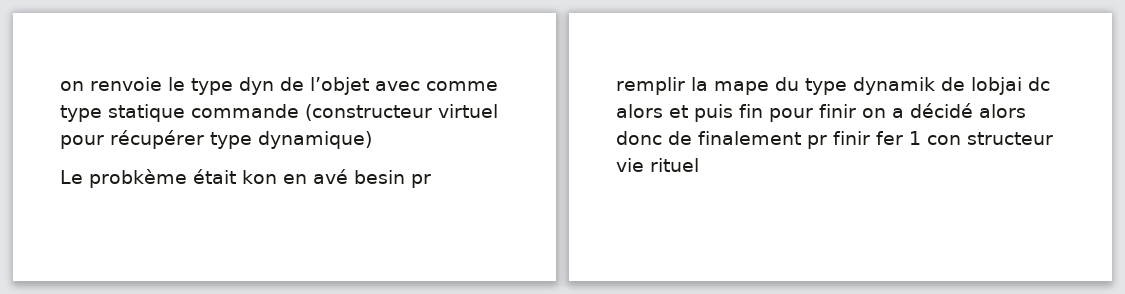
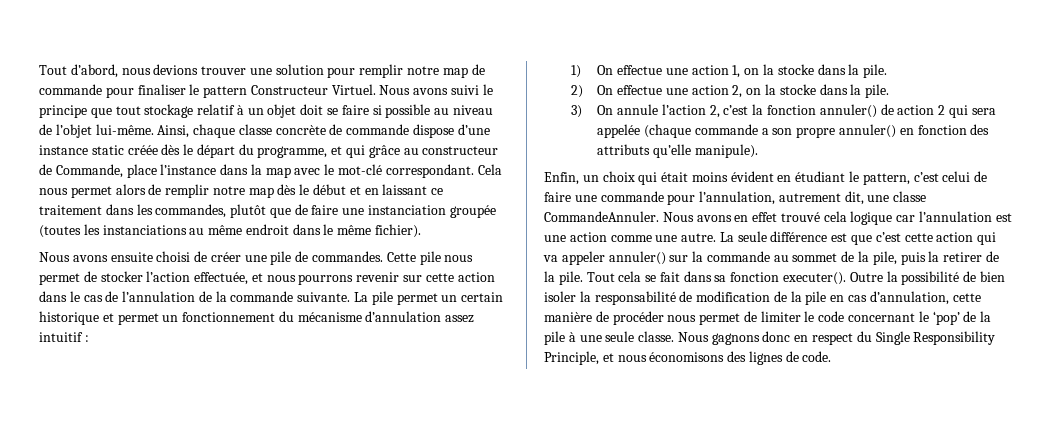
[60,77,498,95] [60,104,498,122] [60,130,372,149] [60,169,431,188] [616,77,1050,95] [616,103,1026,122] [616,131,1053,149] [616,158,699,172] on renvoie le type dyn de l’objet avec comme type statique commande (constructeur virtuel pour récupérer type dynamique) // Le probkème était kon en avé besin pr remplir la mape du type dynamik de lobjai dc alors et puis fin pour finir on a décidé alors donc de finalement pr finir fer 1 con structeur vie rituel -> [39,64,485,78] [39,84,493,98] [39,104,493,118] [39,124,490,138] [39,144,499,158] [39,164,502,178] [39,184,444,198] [39,204,496,218] [39,224,422,238] [39,251,474,265] [39,271,495,285] [39,291,504,305] [39,311,475,325] [39,332,89,342] [570,64,888,78] [570,84,890,98] [570,104,996,118] [597,124,990,138] [597,144,758,158] [544,171,988,185] [544,191,927,205] [544,211,1012,225] [544,231,997,245] [543,251,999,265] [544,271,1005,285] [544,291,981,305] [544,311,992,325] [544,331,996,345] [544,351,832,365] Tout d’abord, nous devions trouver une solution pour remplir notre map de commande pour finaliser le pattern Constructeur Virtuel. Nous avons suivi le principe que tout stockage relatif à un objet doit se faire si possible au niveau de l’objet lui-même. Ainsi, chaque classe concrète de commande dispose d’une instance static créée dès le départ du programme, et qui grâce au constructeur de Commande, place l’instance dans la map avec le mot-clé correspondant. Cela nous permet alors de remplir notre map dès le début et en laissant ce traitement dans les commandes, plutôt que de faire une instanciation groupée (toutes les instanciations au même endroit dans le même fichier). // Nous avons ensuite choisi de créer une pile de commandes. Cette pile nous permet de stocker l’action effectuée, et nous pourrons revenir sur cette action dans le cas de l’annulation de la commande suivante. La pile permet un certain historique et permet un fonctionnement du mécanisme d’annulation assez intuitif : // 1) On effectue une action 1, on la stocke dans la pile. // 2) On effectue une action 2, on la stocke dans la pile. // 3) On annule l’action 2, c’est la fonction annuler() de action 2 qui sera appelée (chaque commande a son propre annuler() en fonction des attributs qu’elle manipule). // Enfin, un choix qui était moins évident en étudiant le pattern, c’est celui de faire une commande pour l’annulation, autrement dit, une classe CommandeAnnuler. Nous avons en effet trouvé cela logique car l’annulation est une action comme une autre. La seule différence est que c’est cette action qui va appeler annuler() sur la commande au sommet de la pile, puis la retirer de la pile. Tout cela se fait dans sa fonction executer(). Outre la possibilité de bien isoler la responsabilité de modification de la pile en cas d’annulation, cette manière de procéder nous permet de limiter le code concernant le ‘pop’ de la pile à une seule classe. Nous gagnons donc en respect du Single Responsibility Principle, et nous économisons des lignes de code.

